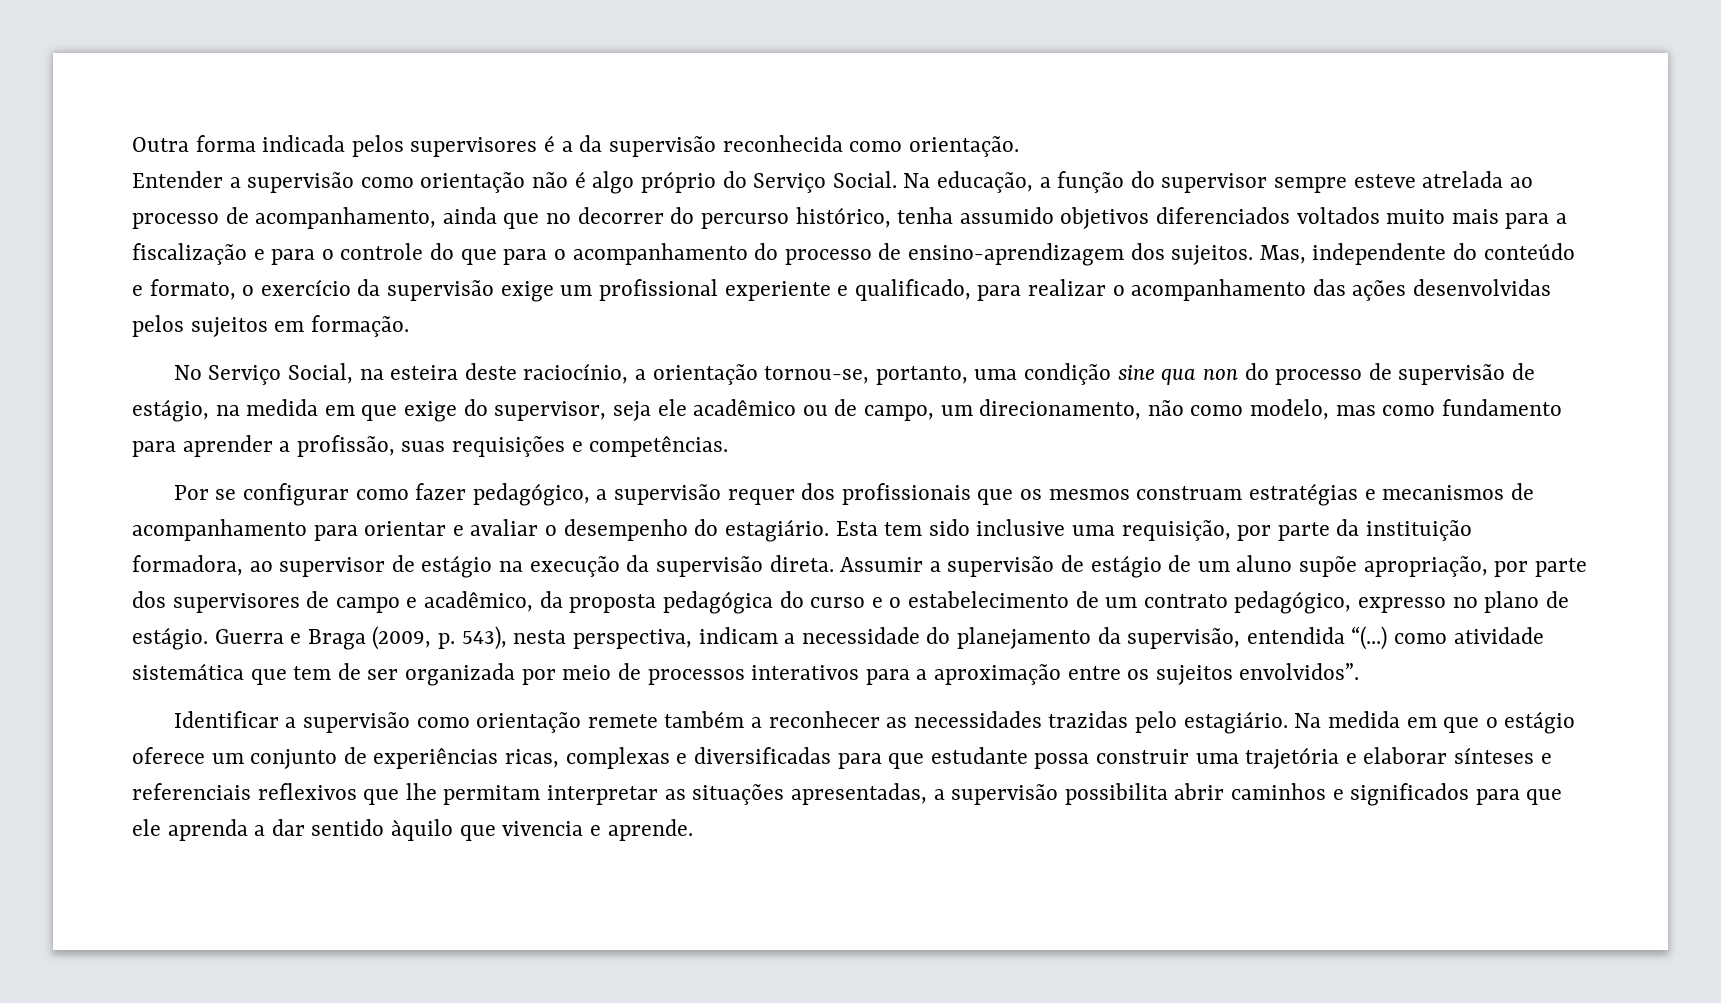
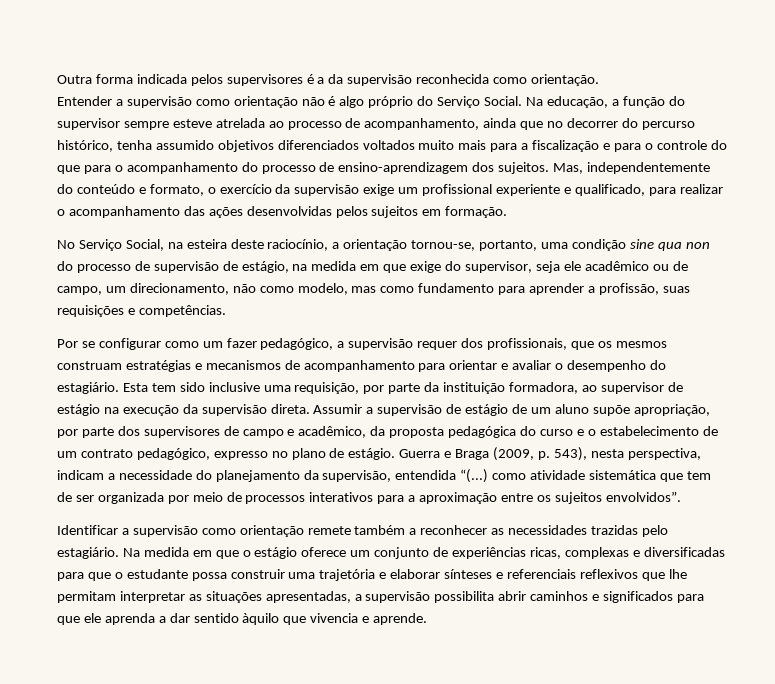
[1312,243,1447,265] independente -> [587,162,711,174] independentemente
(409, 494) none -> [202,341,223,348] um
[841,483,971,505] profissionais -> [487,338,568,350] profissionais,
(925, 761) none -> [114,572,123,579] o

